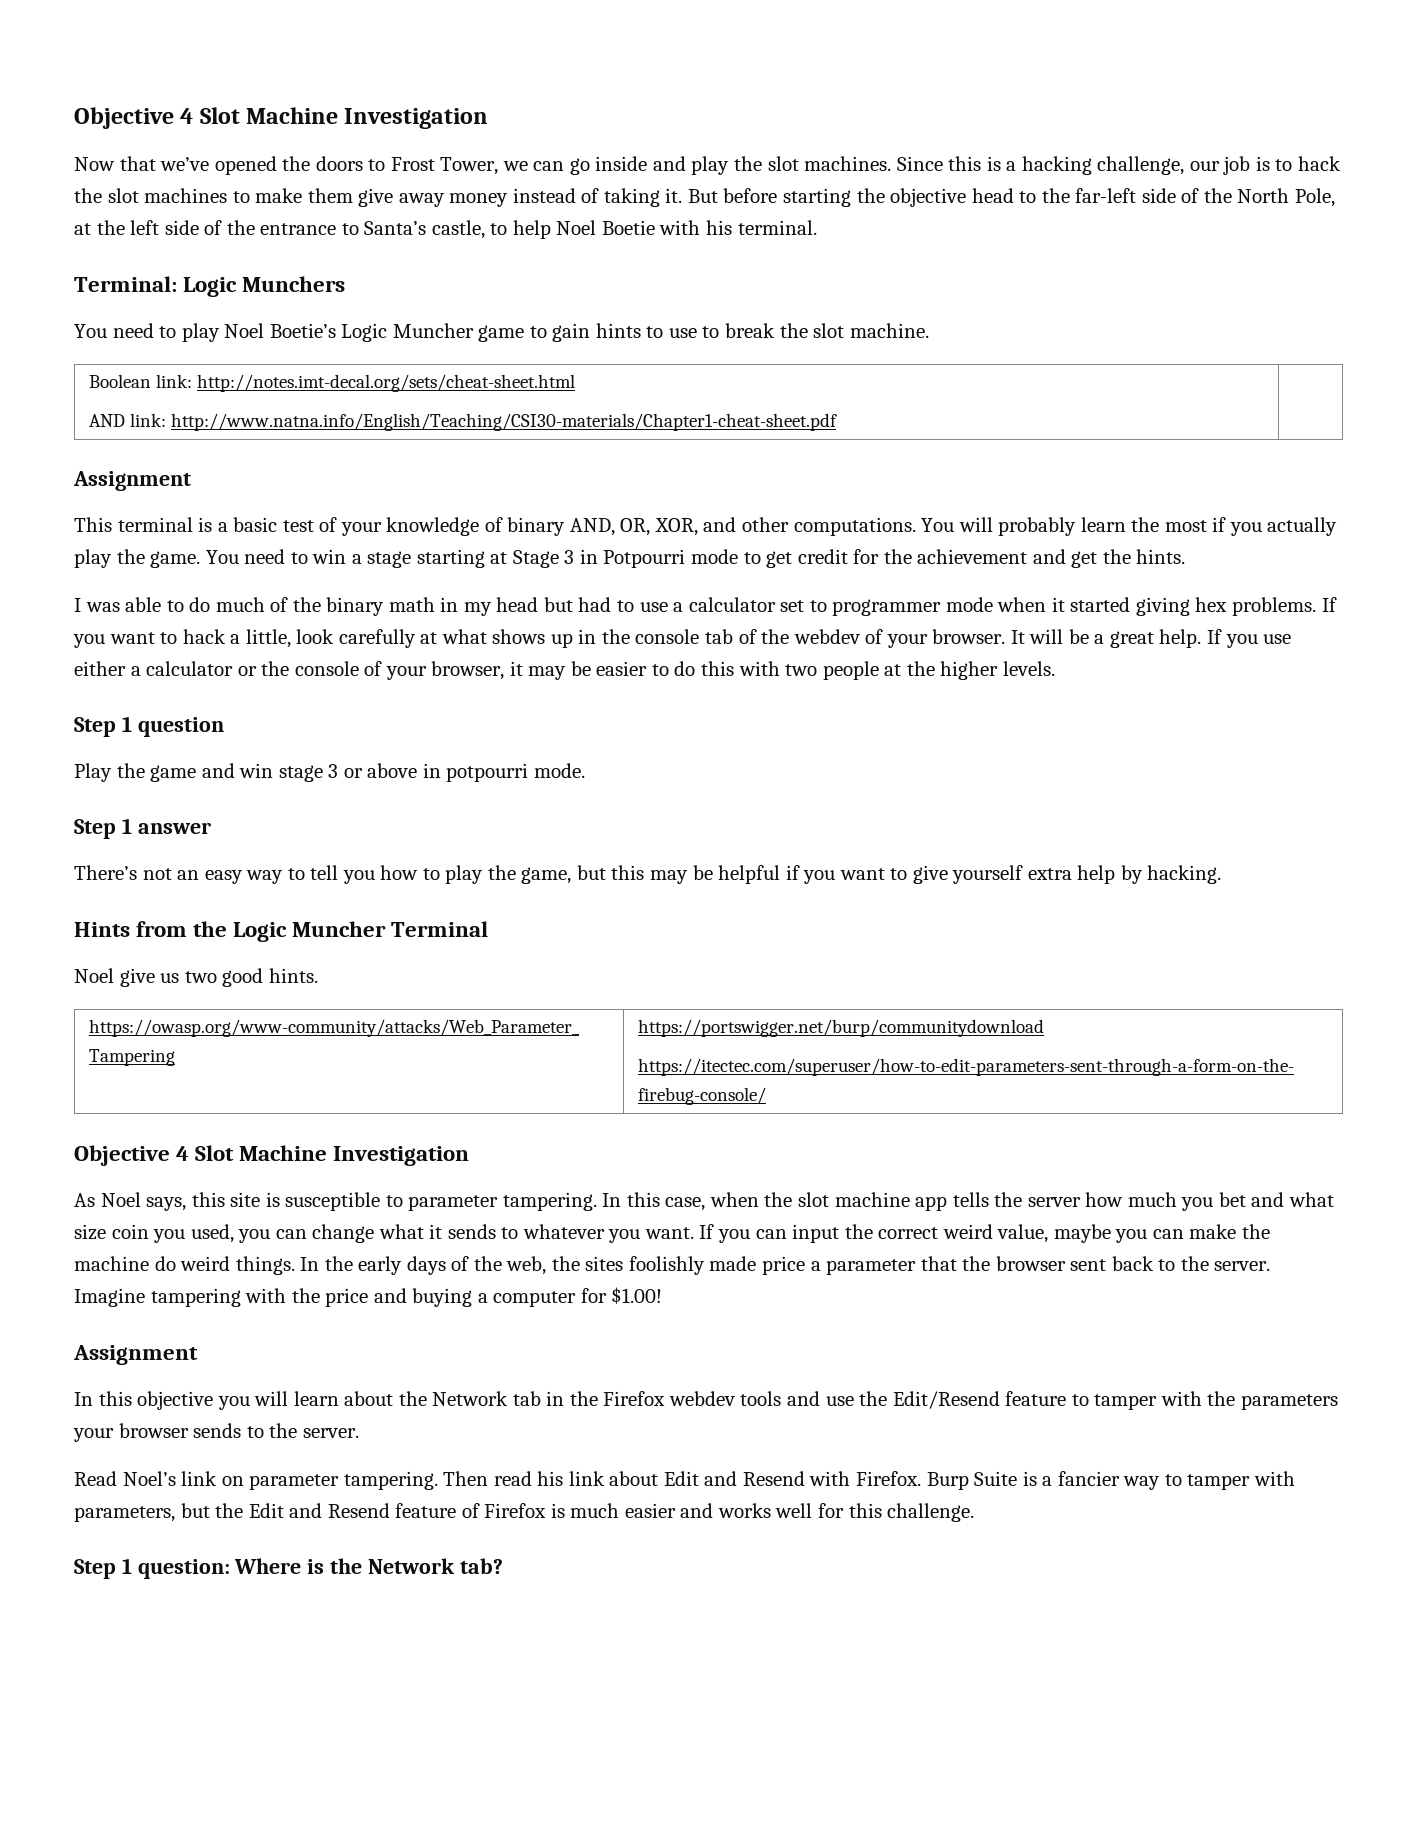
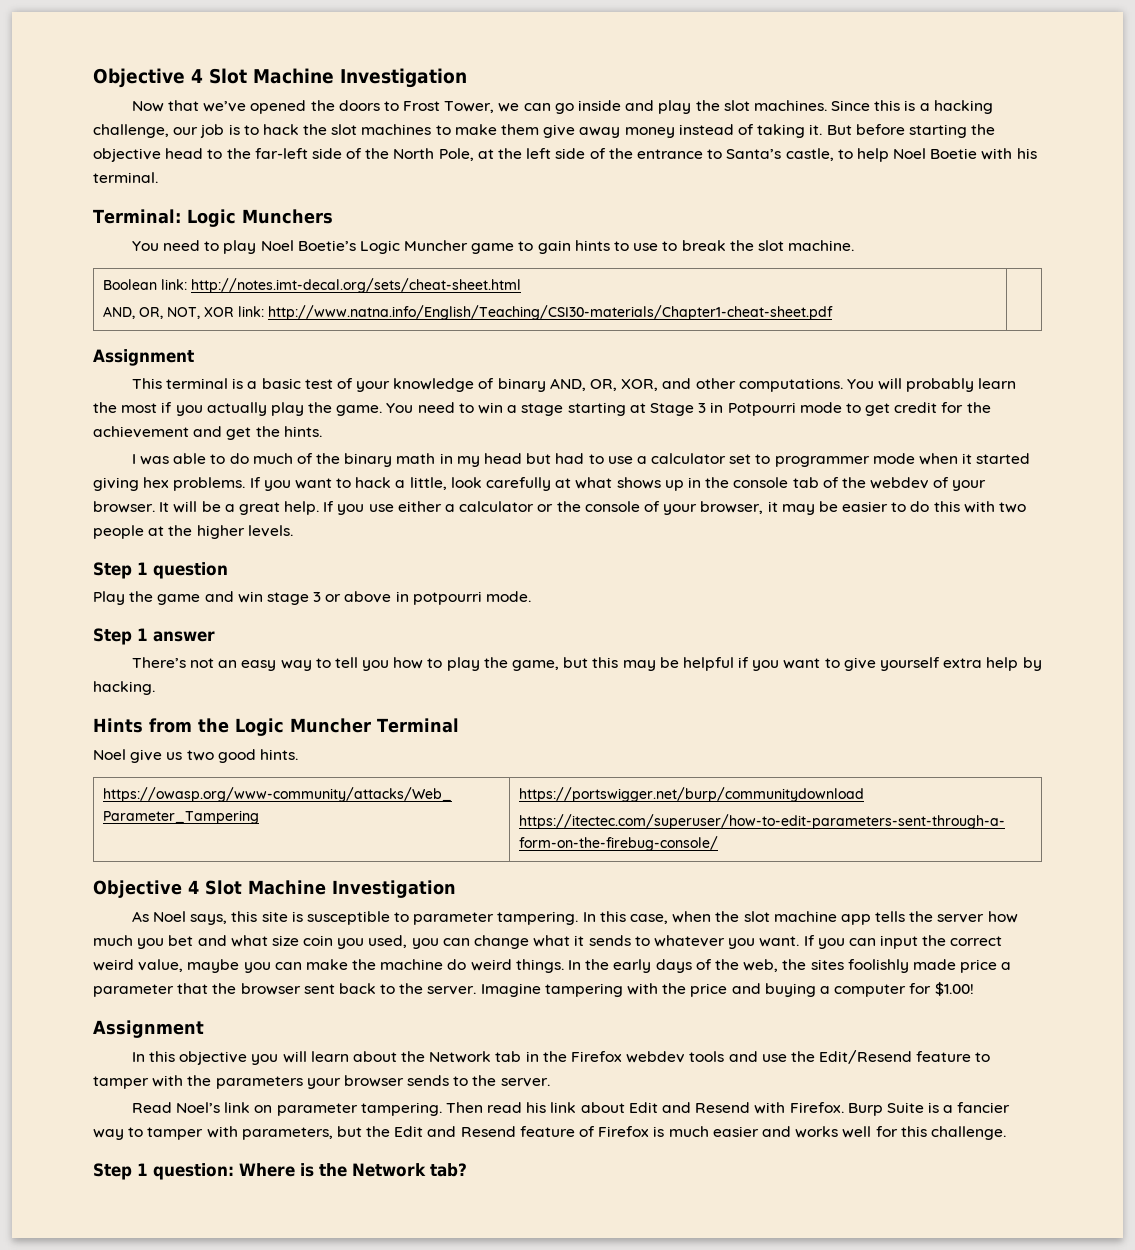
[89,414,126,427] AND -> [103,306,235,319] AND, OR, NOT, XOR

